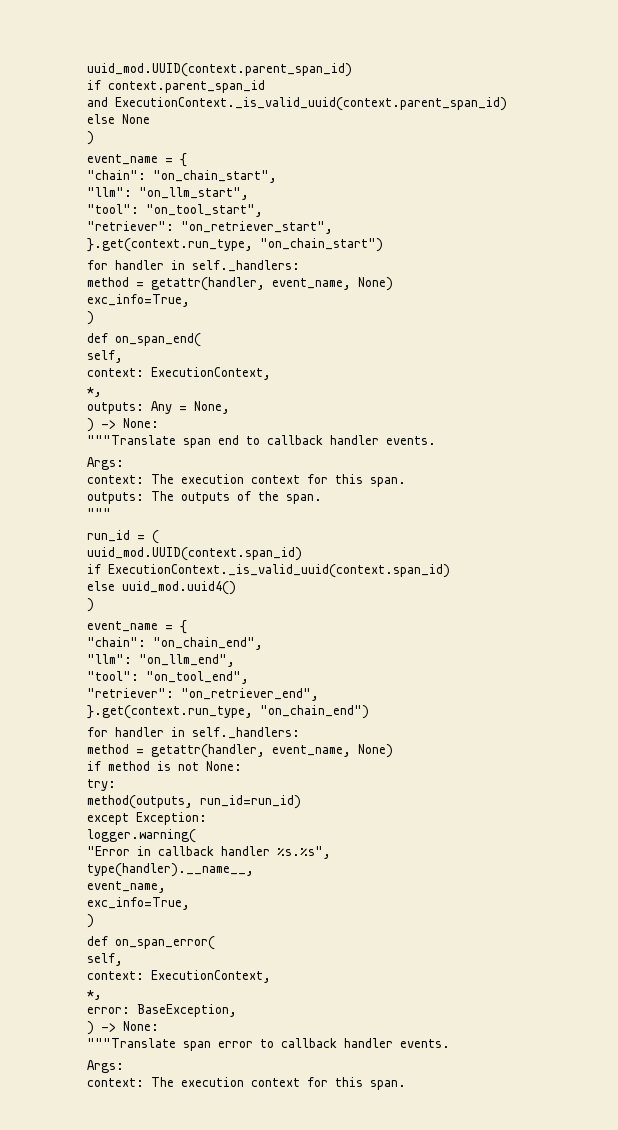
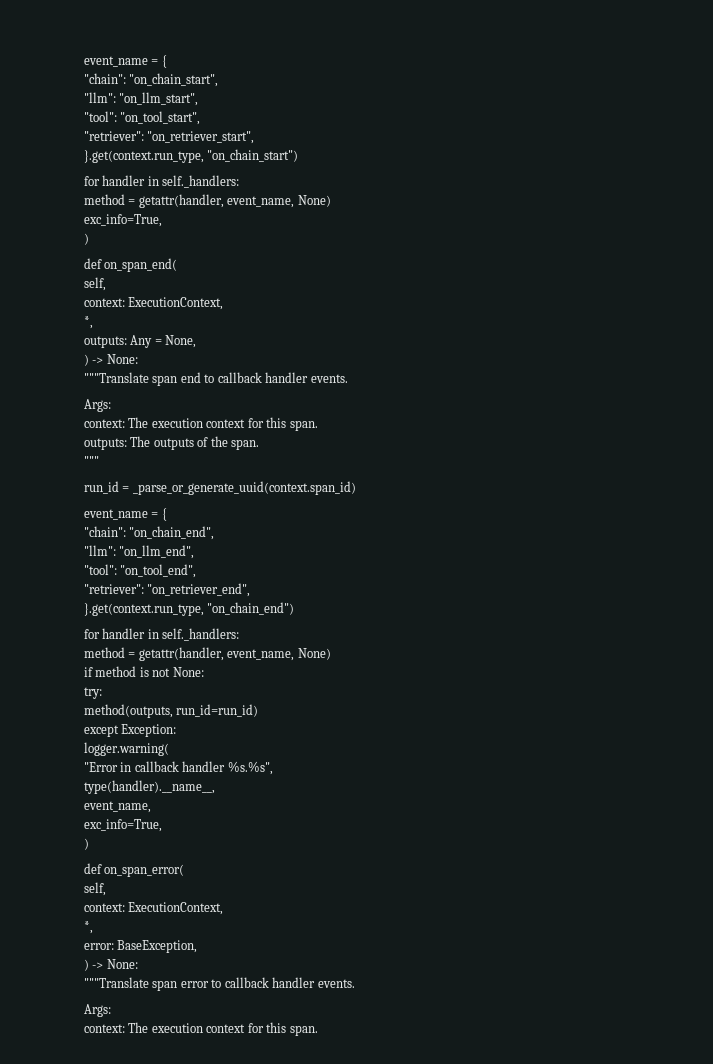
[87,63,353,77] [87,80,266,93] [87,97,508,111] [87,114,151,124] [87,131,95,145] uuid_mod.UUID(context.parent_span_id) // if context.parent_span_id // and ExecutionContext._is_valid_uuid(context.parent_span_id) // else None // ) // -> (83, 61) none
[152,530,160,544] [87,547,303,561] [87,564,451,578] [87,581,237,595] [87,598,95,612] ( // uuid_mod.UUID(context.span_id) // if ExecutionContext._is_valid_uuid(context.span_id) // else uuid_mod.uuid4() // ) -> [132,481,356,495] _parse_or_generate_uuid(context.span_id)

